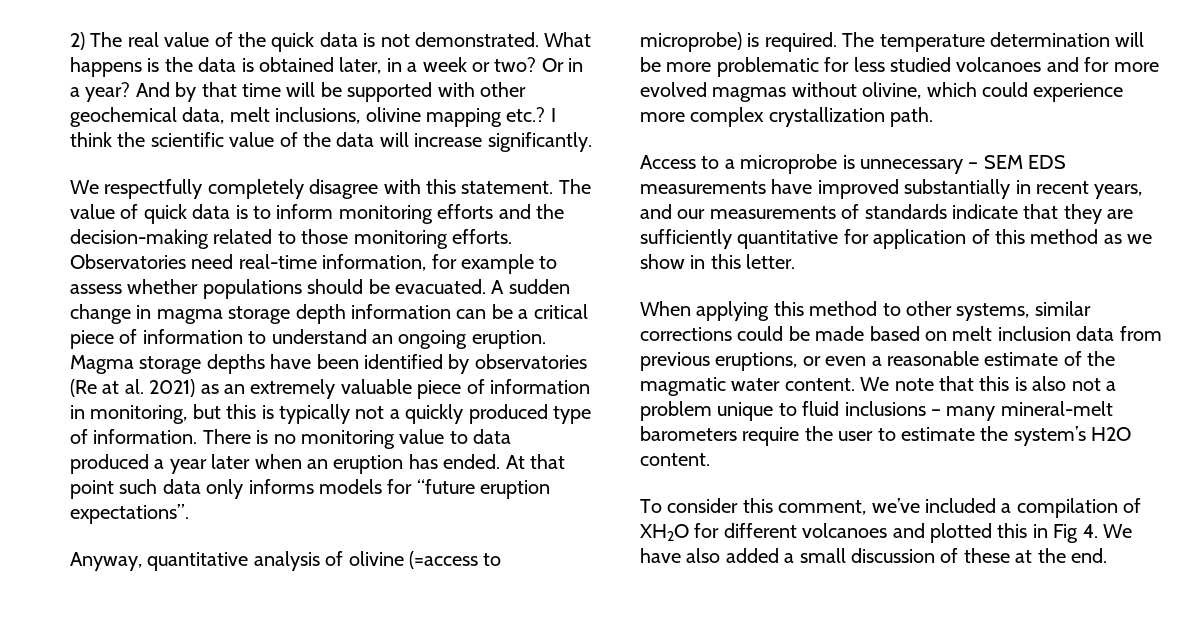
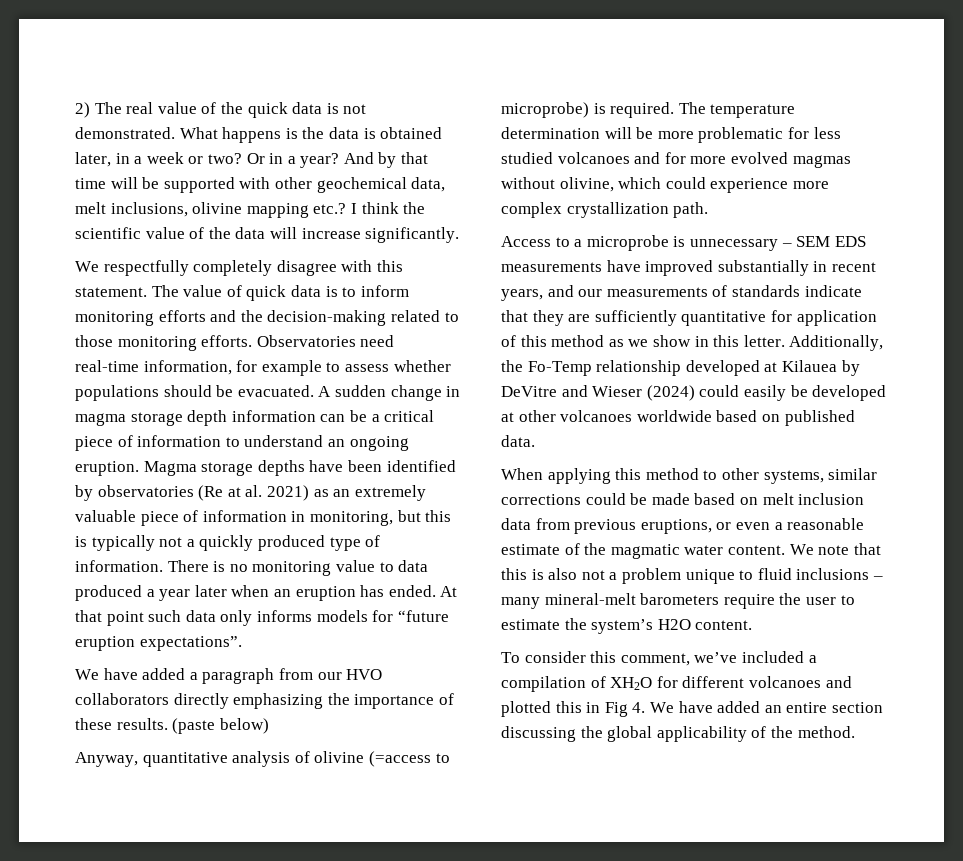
(189, 514) none -> [75,668,383,684] [75,693,454,709] [75,718,269,734] // We have added a paragraph from our HVO collaborators directly emphasizing the importance of these results. (paste below)
(796, 261) none -> [789,335,884,351] [501,360,860,376] [501,385,887,401] [501,410,855,426] [501,435,535,447] Additionally, the Fo-Temp relationship developed at Kilauea by DeVitre and Wieser (2024) could easily be developed at other volcanoes worldwide based on published data.
[686,548,1107,563] also added a small discussion of these at the end. -> [717,701,883,713] [501,726,855,742] added an entire section discussing the global applicability of the method.

